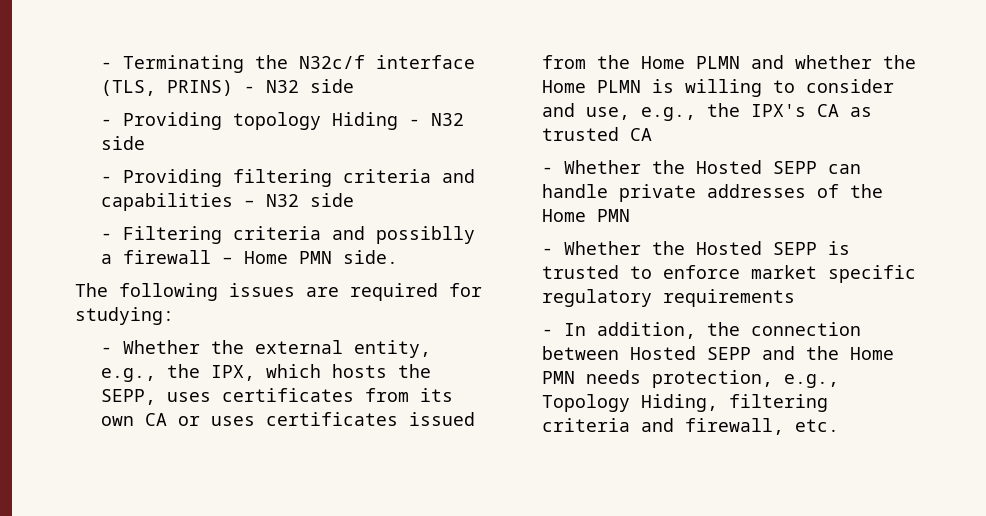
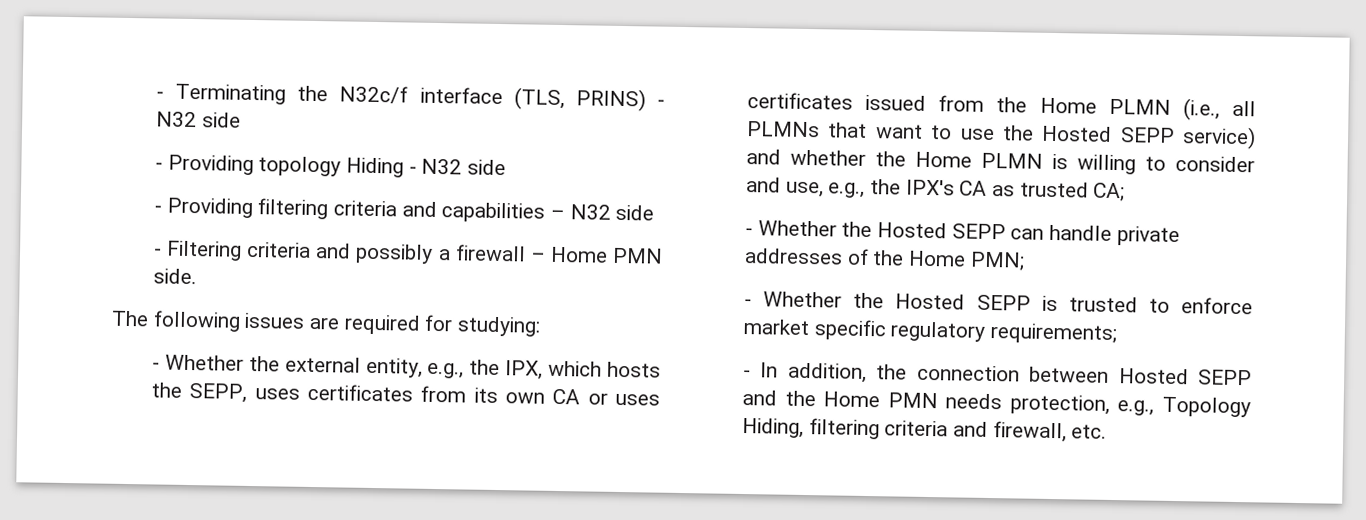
[375,226,475,244] possiblly -> [355,243,434,264] possibly
(740, 62) none -> [1182,98,1256,121] [747,121,1256,150] (i.e., all PLMNs that want to use the Hosted SEPP service)
[629,128,652,141] CA -> [1093,182,1126,202] CA;
[596,209,630,222] PMN -> [969,251,1025,271] PMN;
[662,289,795,307] requirements -> [990,323,1119,345] requirements;

